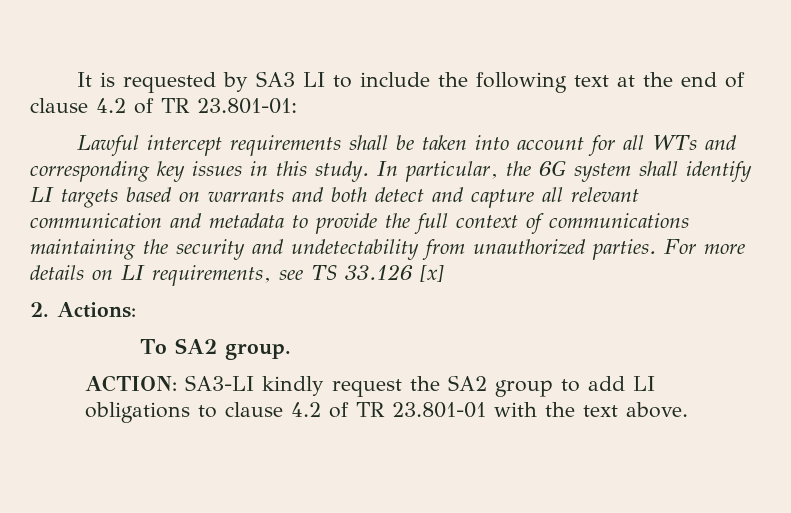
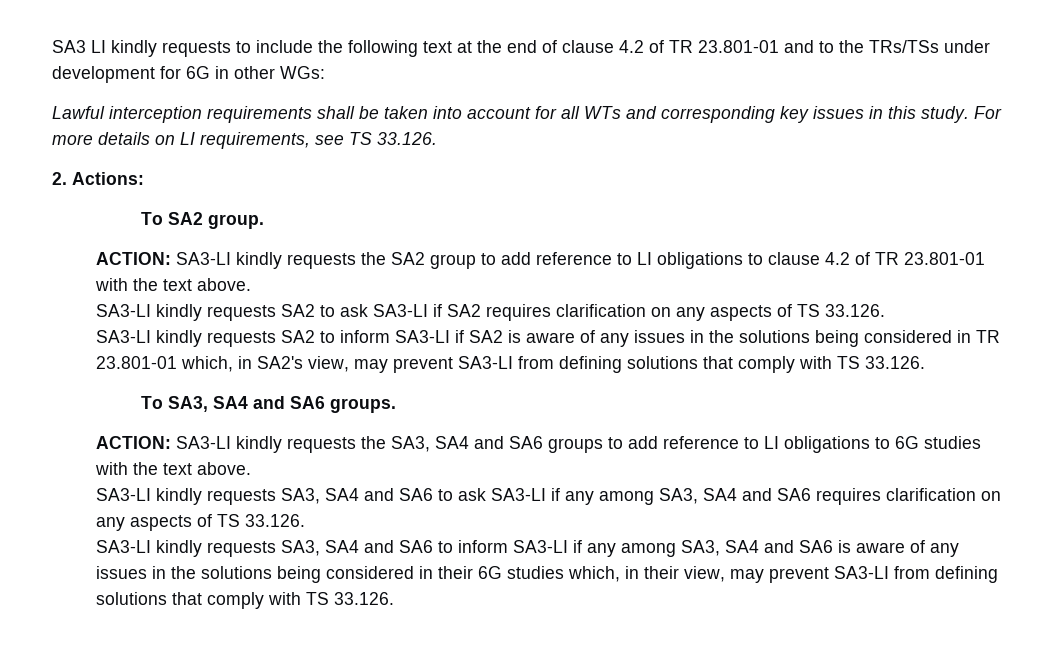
[76,71,325,93] It is requested by SA3 LI -> [52,40,231,57] SA3 LI kindly requests
[197,98,297,114] 23.801-01: -> [698,40,990,53] [52,66,325,83] 23.801-01 and to the TRs/TSs under development for 6G in other WGs:
[146,135,222,156] intercept -> [109,106,202,123] interception
[376,160,752,182] [30,187,639,208] [30,213,689,234] [30,239,656,260] In particular, the 6G system shall identify LI targets based on warrants and both detect and capture all relevant communication and metadata to provide the full context of communications maintaining the security and undetectability from unauthorized parties. -> (969, 114) none
[345,264,444,282] 33.126 [x] -> [377,132,437,145] 33.126.
[331,379,402,397] request -> [287,253,357,269] requests
(625, 383) none -> [536,252,633,265] reference to
(688, 410) none -> [96,304,886,321] [96,330,1001,347] [96,356,926,373] [140,396,396,413] [96,436,982,453] [95,462,252,475] [96,488,1002,505] [96,514,306,531] [96,540,960,557] [96,566,999,583] [96,592,395,609] // SA3-LI kindly requests SA2 to ask SA3-LI if SA2 requires clarification on any aspects of TS 33.126. // SA3-LI kindly requests SA2 to inform SA3-LI if SA2 is aware of any issues in the solutions being considered in TR 23.801-01 which, in SA2's view, may prevent SA3-LI from defining solutions that comply with TS 33.126. // To SA3, SA4 and SA6 groups. // ACTION: SA3-LI kindly requests the SA3, SA4 and SA6 groups to add reference to LI obligations to 6G studies with the text above. // SA3-LI kindly requests SA3, SA4 and SA6 to ask SA3-LI if any among SA3, SA4 and SA6 requires clarification on any aspects of TS 33.126. // SA3-LI kindly requests SA3, SA4 and SA6 to inform SA3-LI if any among SA3, SA4 and SA6 is aware of any issues in the solutions being considered in their 6G studies which, in their view, may prevent SA3-LI from defining solutions that comply with TS 33.126.

